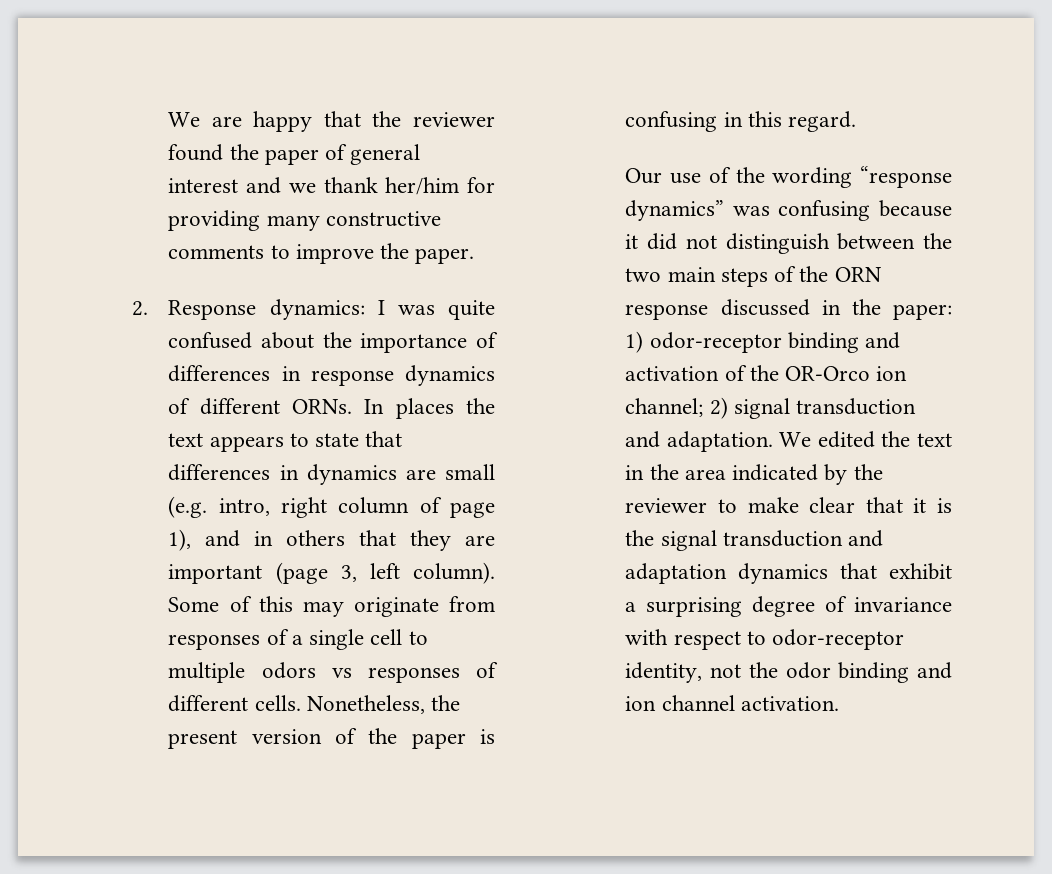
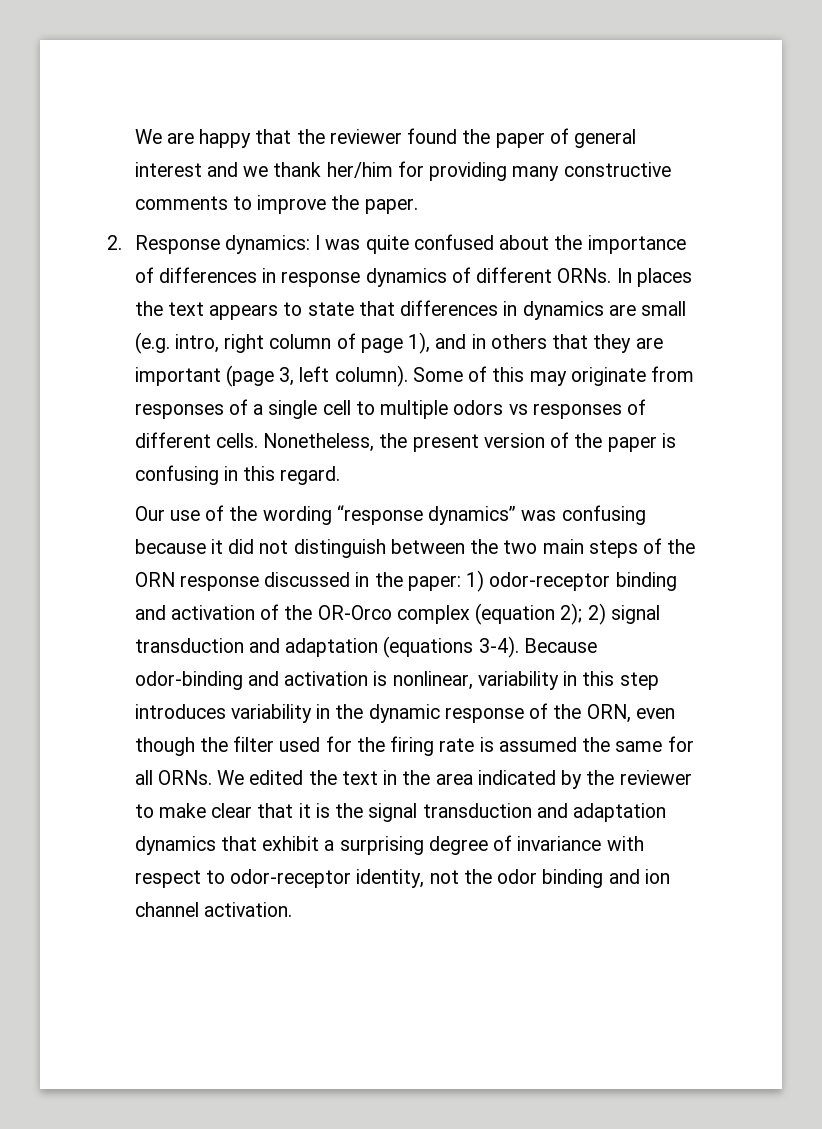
[876,366,908,381] [625,398,704,417] ion channel; -> [396,603,583,625] complex (equation 2);
[666,431,773,452] adaptation. -> [285,636,597,658] [134,671,659,690] [134,703,675,723] [134,736,694,756] [134,770,212,785] adaptation (equations 3-4). Because odor-binding and activation is nonlinear, variability in this step introduces variability in the dynamic response of the ORN, even though the filter used for the firing rate is assumed the same for all ORNs.

